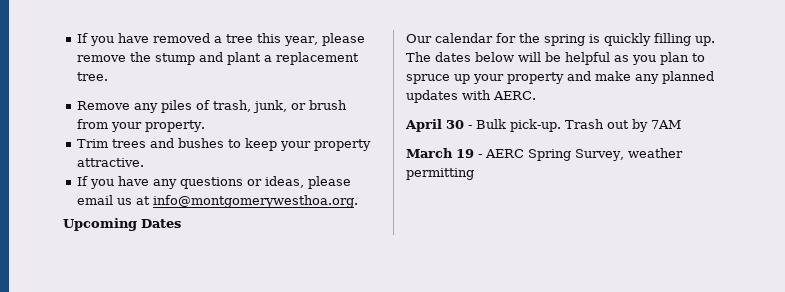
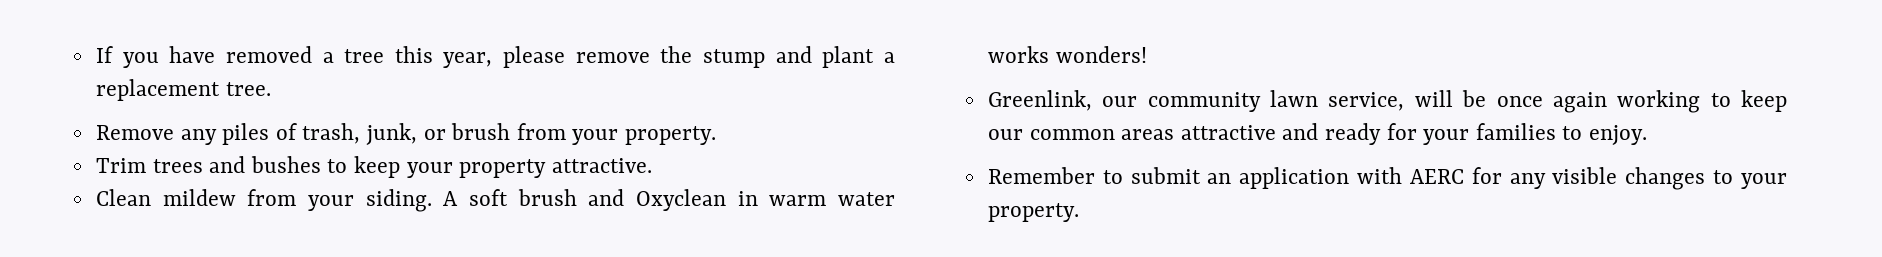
[76,176,351,189] [76,195,358,208] [63,218,181,231] [406,33,715,46] [406,52,705,65] [406,71,714,84] [406,90,536,103] [405,119,681,132] [406,148,683,161] [406,168,474,180] If you have any questions or ideas, please email us at info@montgomerywesthoa.org. // Upcoming Dates // Our calendar for the spring is quickly filling up. The dates below will be helpful as you plan to spruce up your property and make any planned updates with AERC. // April 30 - Bulk pick-up. Trash out by 7AM // March 19 - AERC Spring Survey, weather permitting -> [95,189,896,212] [987,46,1147,63] [987,90,1787,113] [987,123,1648,145] [987,167,1787,190] [987,203,1079,222] Clean mildew from your siding. A soft brush and Oxyclean in warm water works wonders! // Greenlink, our community lawn service, will be once again working to keep our common areas attractive and ready for your families to enjoy. // Remember to submit an application with AERC for any visible changes to your property.

